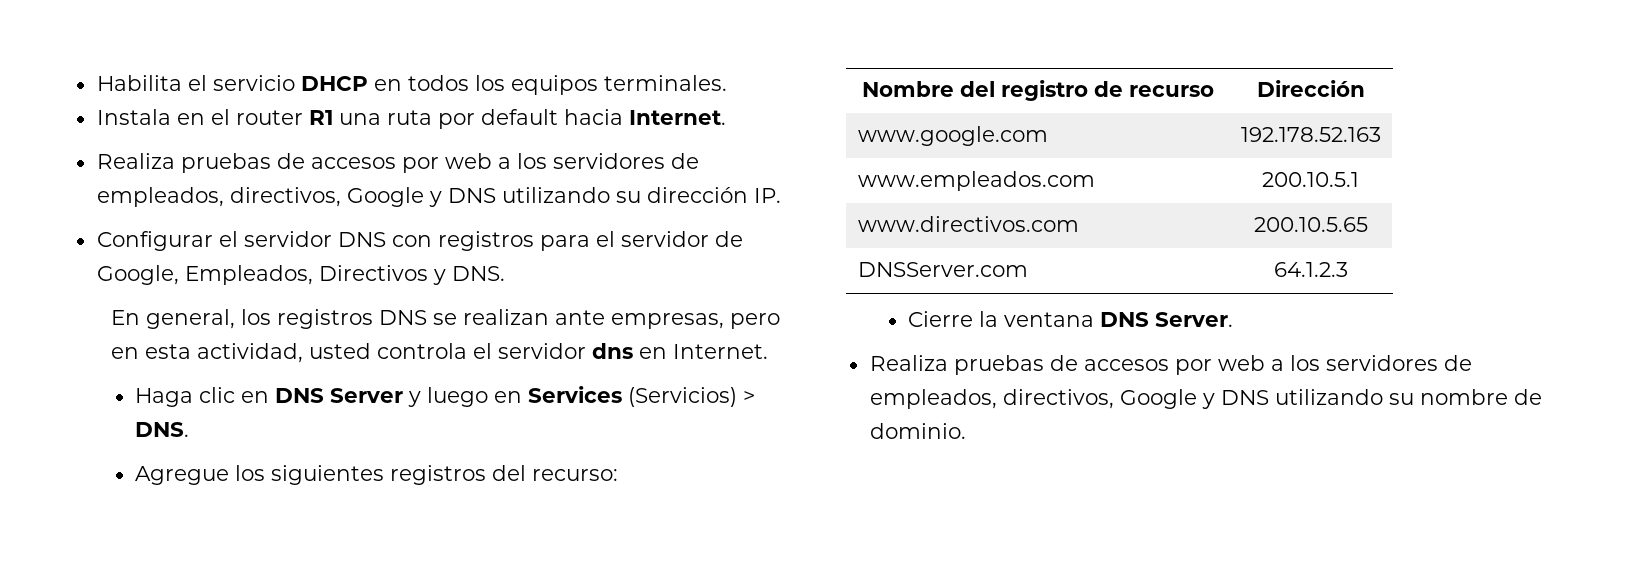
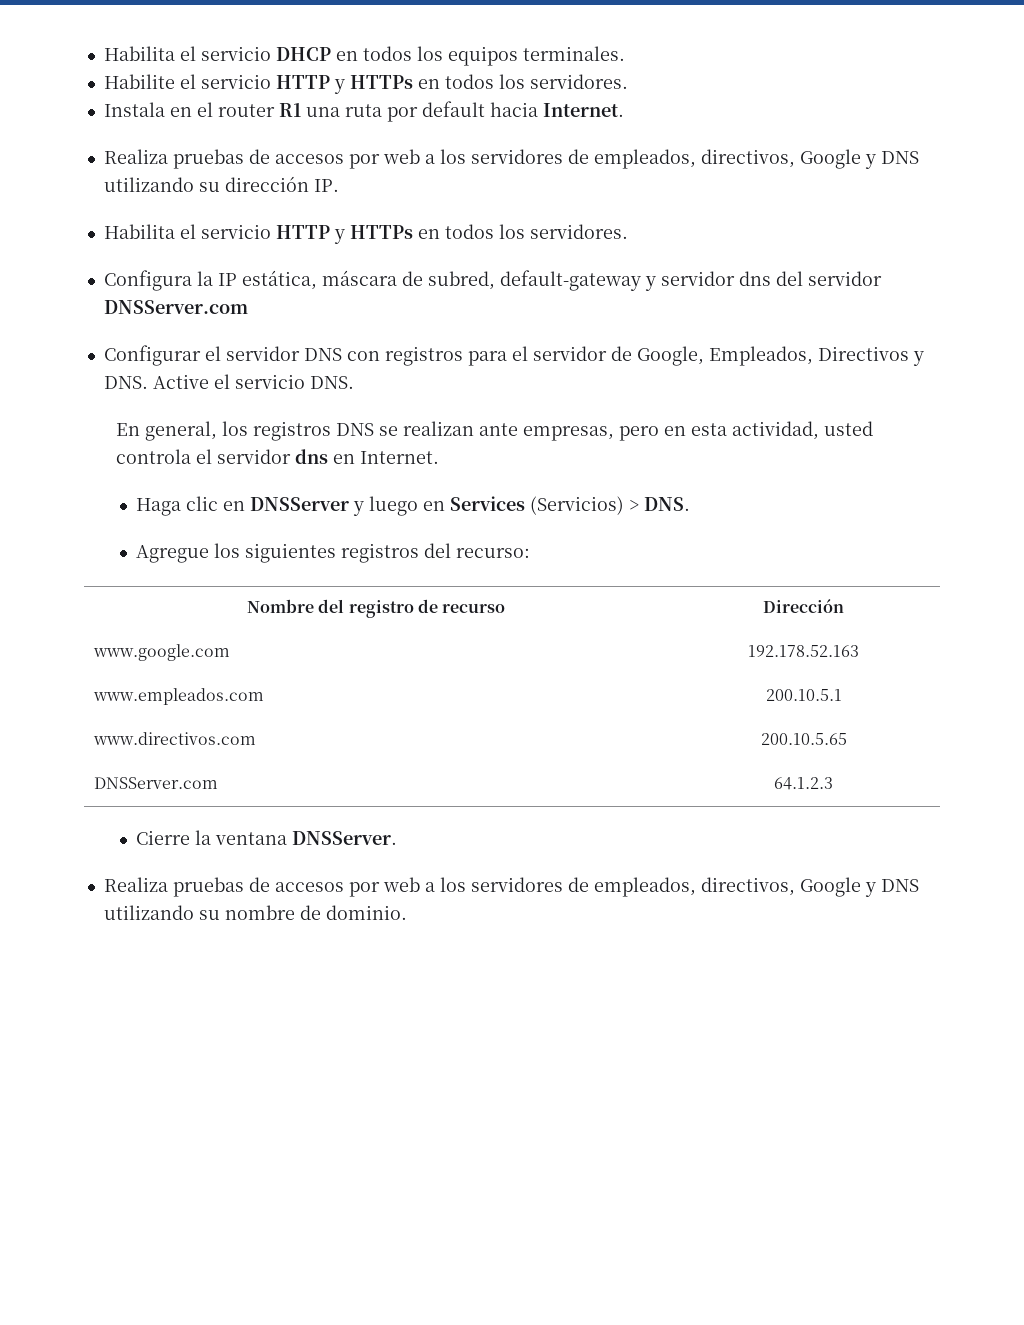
(727, 83) none -> [103,74,628,94] // Habilite el servicio HTTP y HTTPs en todos los servidores.
(781, 195) none -> [103,224,628,244] [103,270,882,291] [103,300,248,314] // Habilita el servicio HTTP y HTTPs en todos los servidores. // Configura la IP estática, máscara de subred, default-gateway y servidor dns del servidor DNSServer.com
(505, 273) none -> [152,374,354,389] Active el servicio DNS.
[274,388,403,403] DNS Server -> [250,497,350,511] DNSServer
[1099,312,1233,327] DNS Server. -> [292,831,398,845] DNSServer.

